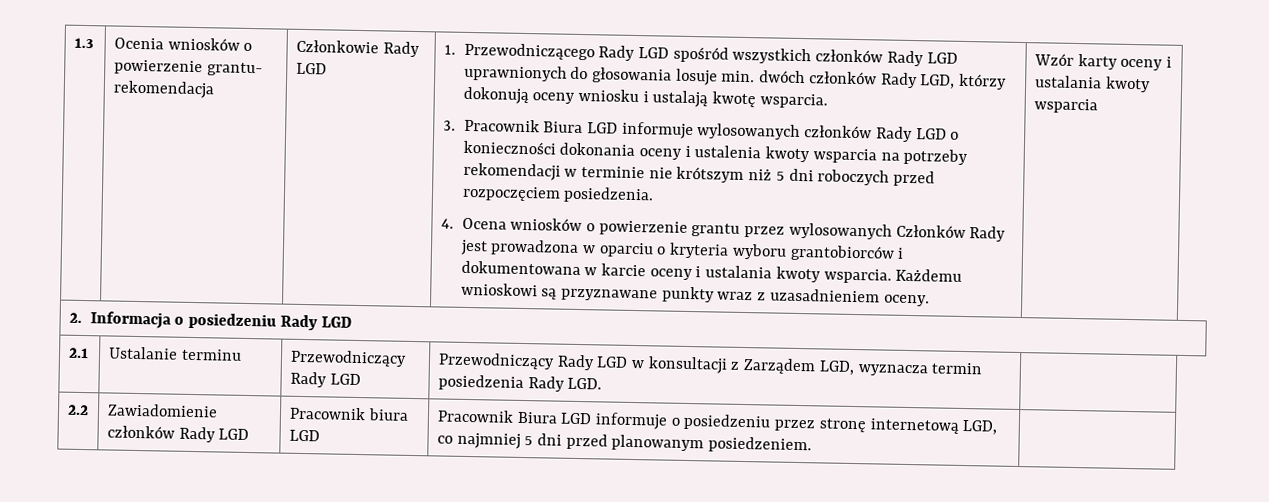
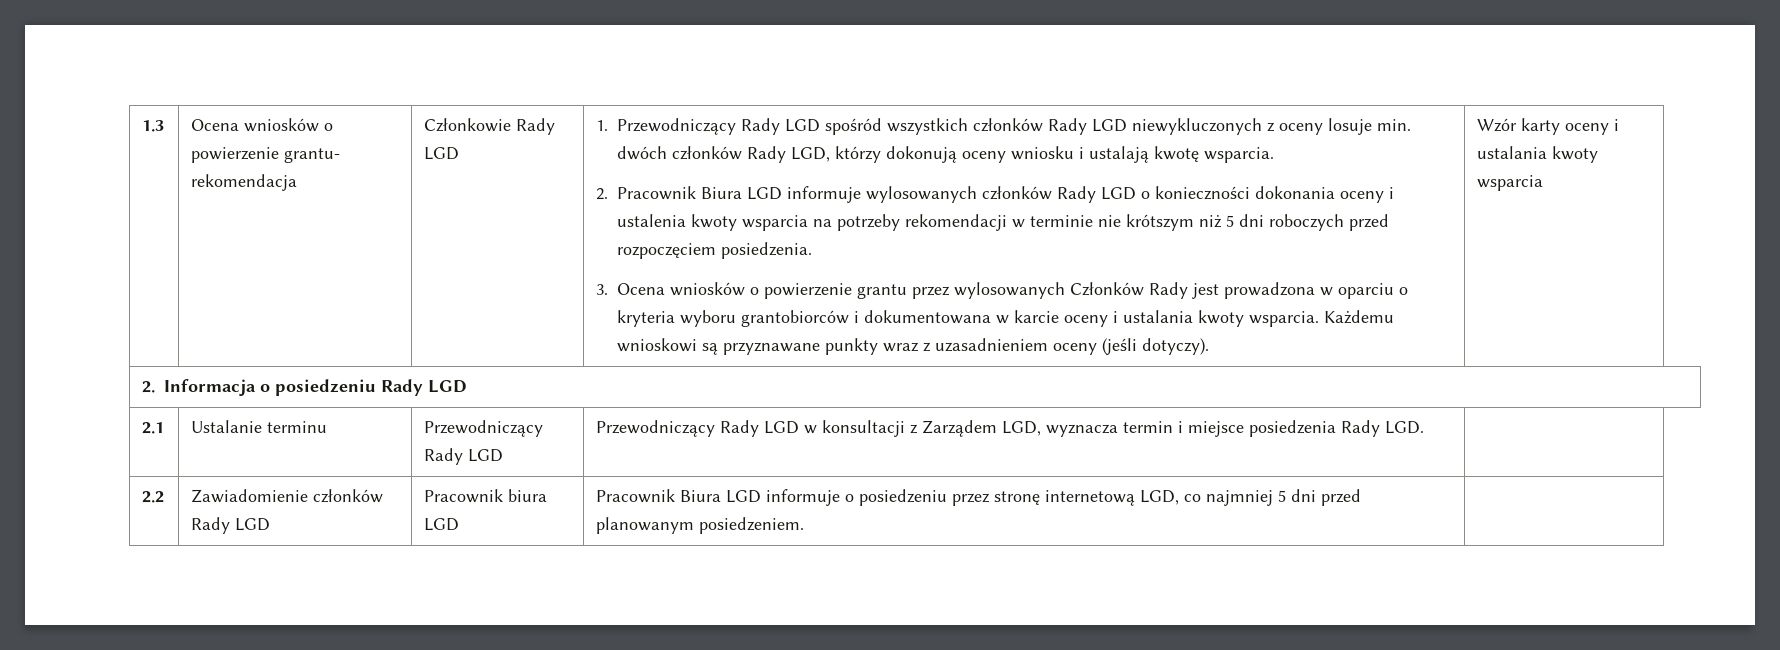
[113,37,164,50] Ocenia -> [191,119,240,131] Ocena
[463,42,595,61] Przewodniczącego -> [617,118,737,135] Przewodniczący
[463,64,672,84] uprawnionych do głosowania -> [1132,118,1324,135] niewykluczonych z oceny
[442,120,456,131] 3. -> [596,188,609,200] 2.
[440,218,454,229] 4. -> [596,284,609,295] 3.
[883,294,930,307] oceny. -> [1053,338,1210,355] oceny (jeśli dotyczy).
(984, 368) none -> [1178,421,1245,437] i miejsce

